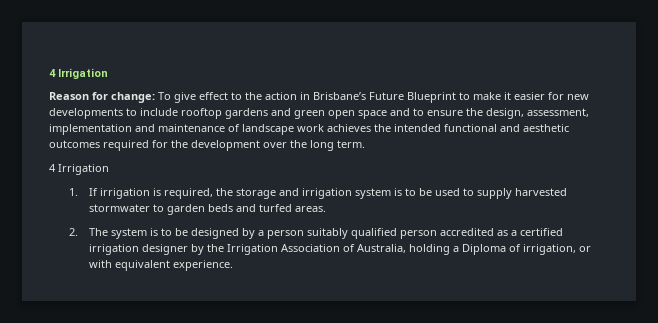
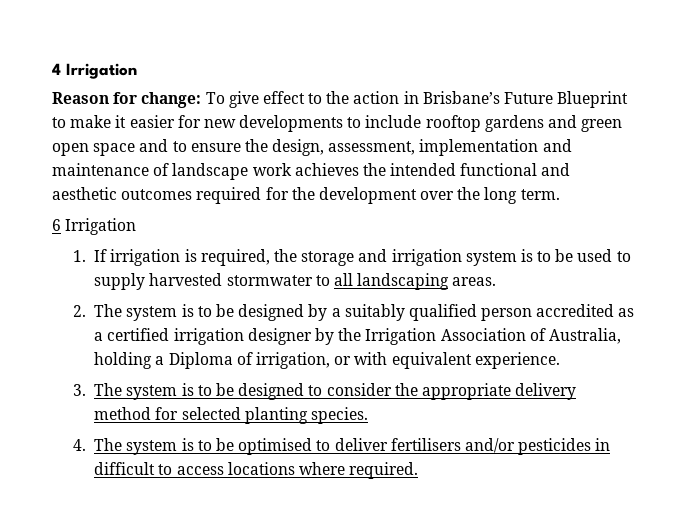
[49,164,56,172] 4 -> [52,219,61,231] 6
[167,204,293,215] garden beds and turfed -> [333,273,450,290] all landscaping
[267,230,305,239] person -> (341, 312) none
(234, 265) none -> [73,383,577,400] [94,407,368,424] [73,438,611,455] [94,462,419,479] // 3. The system is to be designed to consider the appropriate delivery method for selected planting species. // 4. The system is to be optimised to deliver fertilisers and/or pesticides in difficult to access locations where required.

